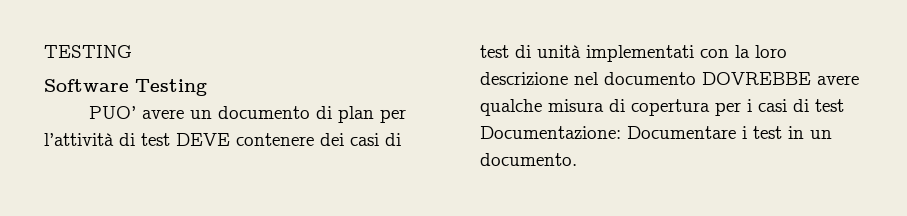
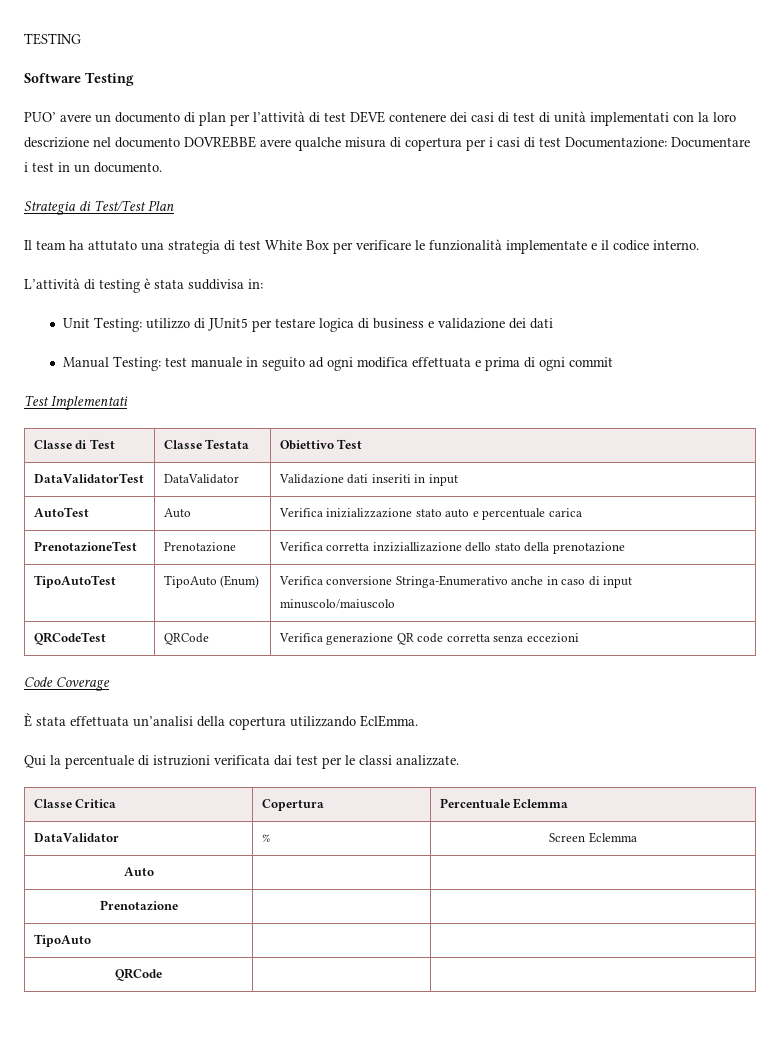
(577, 159) none -> [24,200,174,215] [24,239,699,254] [24,278,263,293] [63,317,554,332] [63,356,614,371] [24,395,128,411] [33,439,115,449] [163,439,250,449] [279,439,363,450] [33,473,144,483] [163,474,239,484] [278,474,458,486] [33,507,89,517] [163,508,191,518] [278,508,582,520] [33,541,137,552] [163,542,236,552] [278,542,625,554] [33,575,116,588] [163,575,260,588] [278,575,633,588] [279,599,395,609] [33,632,106,645] [163,633,209,645] [278,633,579,645] [24,677,110,691] [24,713,418,730] [24,755,459,769] [33,799,117,808] [261,799,324,811] [439,798,569,809] [33,833,119,842] [261,834,270,842] [549,832,637,843] [123,867,154,876] [99,900,178,911] [33,934,91,947] [115,968,162,981] // Strategia di Test/Test Plan // Il team ha attutato una strategia di test White Box per verificare le funzionalità implementate e il codice interno. // L’attività di testing è stata suddivisa in: // Unit Testing: utilizzo di JUnit5 per testare logica di business e validazione dei dati // Manual Testing: test manuale in seguito ad ogni modifica effettuata e prima di ogni commit // Test Implementati // Classe di Test | Classe Testata | Obiettivo Test // DataValidatorTest | DataValidator | Validazione dati inseriti in input // AutoTest | Auto | Verifica inizializzazione stato auto e percentuale carica // PrenotazioneTest | Prenotazione | Verifica corretta inziziallizazione dello stato della prenotazione // TipoAutoTest | TipoAuto (Enum) | Verifica conversione Stringa-Enumerativo anche in caso di input minuscolo/maiuscolo // QRCodeTest | QRCode | Verifica generazione QR code corretta senza eccezioni // Code Coverage // È stata effettuata un’analisi della copertura utilizzando EclEmma. // Qui la percentuale di istruzioni verificata dai test per le classi analizzate. // Classe Critica | Copertura | Percentuale Eclemma // DataValidator | % | Screen Eclemma // Auto | | // Prenotazione | | // TipoAuto | | // QRCode | |

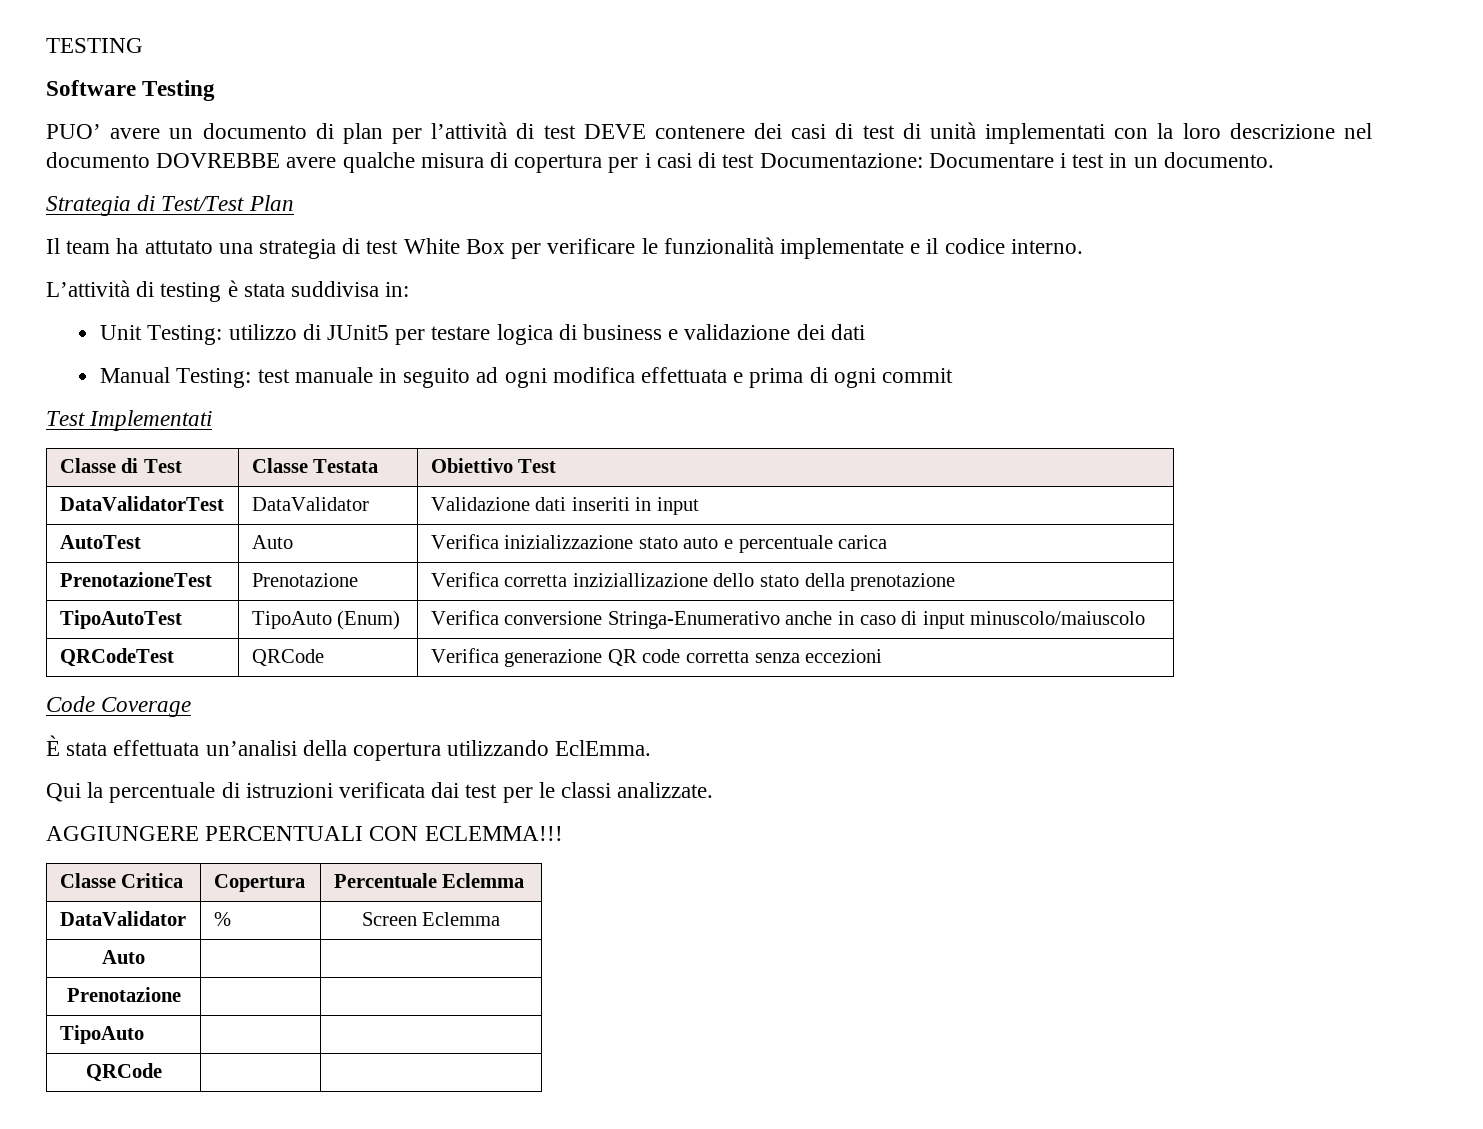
(459, 760) none -> [46,826,563,841] // AGGIUNGERE PERCENTUALI CON ECLEMMA!!!

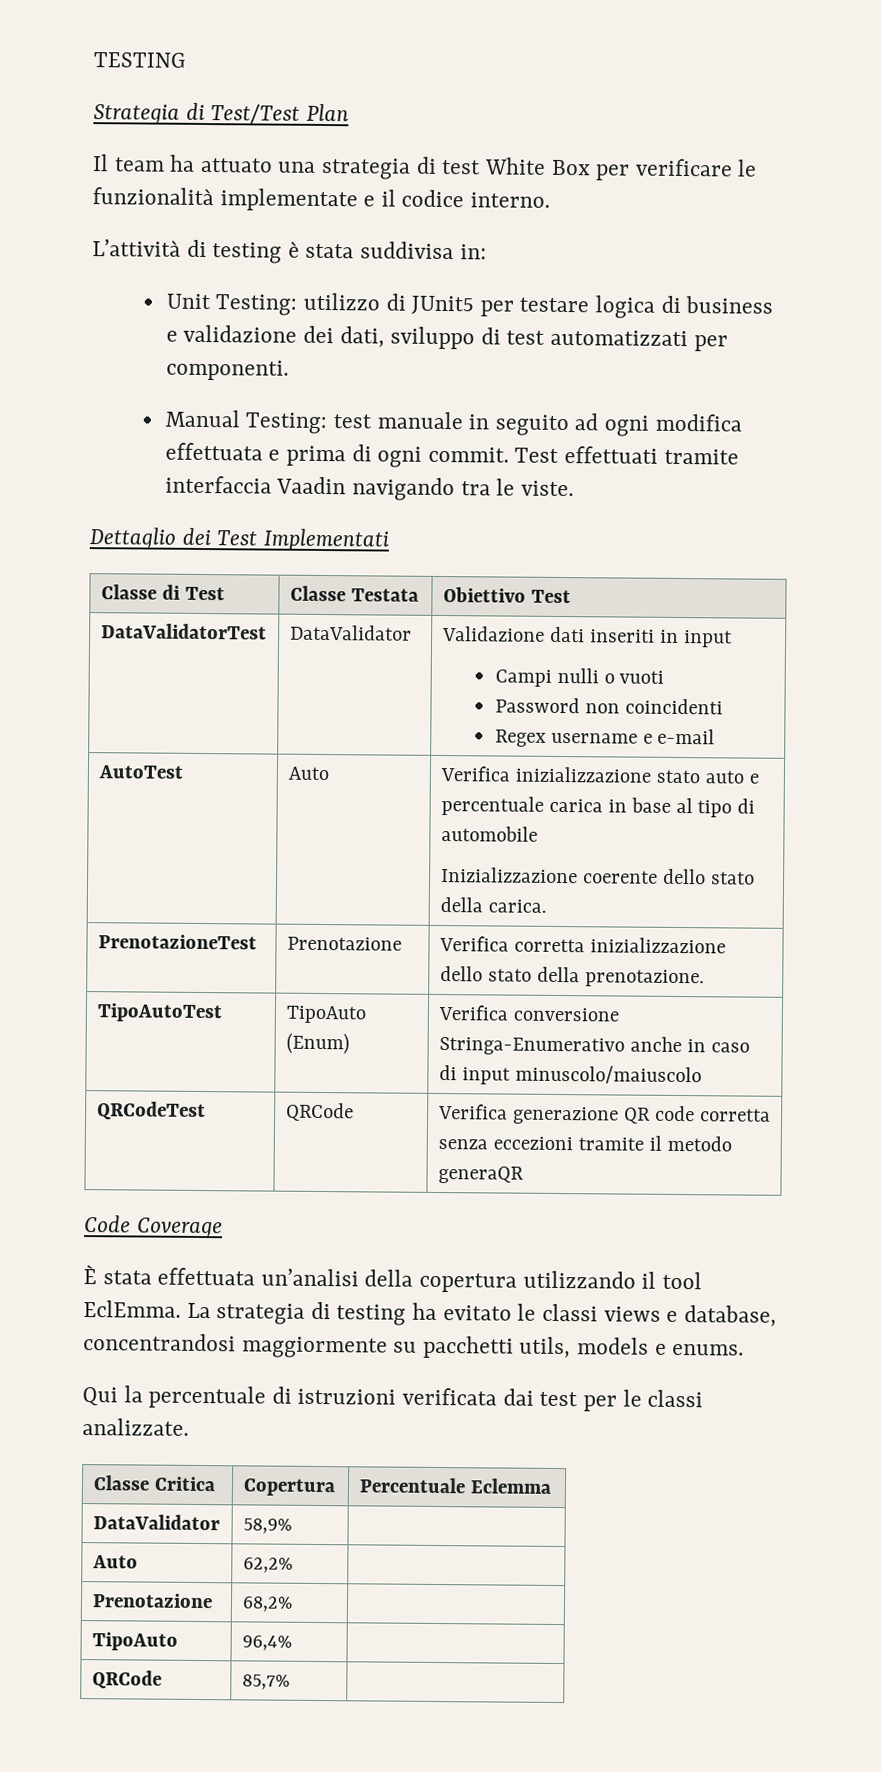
[46,80,216,101] [46,122,1372,144] [46,152,1274,173] // Software Testing // PUO’ avere un documento di plan per l’attività di test DEVE contenere dei casi di test di unità implementati con la loro descrizione nel documento DOVREBBE avere qualche misura di copertura per i casi di test Documentazione: Documentare i test in un documento. -> (185, 60) none
[144,240,213,254] attutato -> [199,157,273,173] attuato
[830,324,865,340] dati -> [339,326,728,352] [165,359,289,381] dati, sviluppo di test automatizzati per componenti.
[882,368,954,383] commit // -> [427,446,739,465] [164,475,574,502] [89,527,211,550] commit. Test effettuati tramite interfaccia Vaadin navigando tra le viste. // Dettaglio dei
(699, 506) none -> [494,667,665,687] [494,697,723,715] [494,728,716,747] // Campi nulli o vuoti // Password non coincidenti // Regex username e e-mail
(888, 542) none -> [607,797,756,818] [440,825,538,842] [440,866,755,885] [439,896,547,913] in base al tipo di automobile // Inizializzazione coerente dello stato della carica.
[572,573,956,591] inziziallizazione dello stato della prenotazione -> [589,937,726,954] [439,965,705,988] inizializzazione dello stato della prenotazione.
(883, 656) none -> [577,1135,732,1152] [437,1165,524,1184] tramite il metodo generaQR
(550, 748) none -> [641,1271,702,1290] il tool
(652, 748) none -> [186,1301,777,1327] [83,1333,745,1359] La strategia di testing ha evitato le classi views e database, concentrandosi maggiormente su pacchetti utils, models e enums.
[46,826,563,841] // AGGIUNGERE PERCENTUALI CON ECLEMMA!!! -> (189, 1427) none
[213,912,231,926] [361,912,501,926] [102,950,145,964] [66,987,181,1002] % | Screen Eclemma // Auto | | // Prenotazione | -> [242,1518,292,1534] [91,1555,138,1569] [242,1557,293,1573] [91,1593,213,1609] [241,1596,293,1612] 58,9% | // Auto | 62,2% | // Prenotazione | 68,2%
[85,1063,162,1082] | // QRCode | -> [241,1635,292,1651] [91,1670,162,1690] [241,1674,290,1690] 96,4% | // QRCode | 85,7%

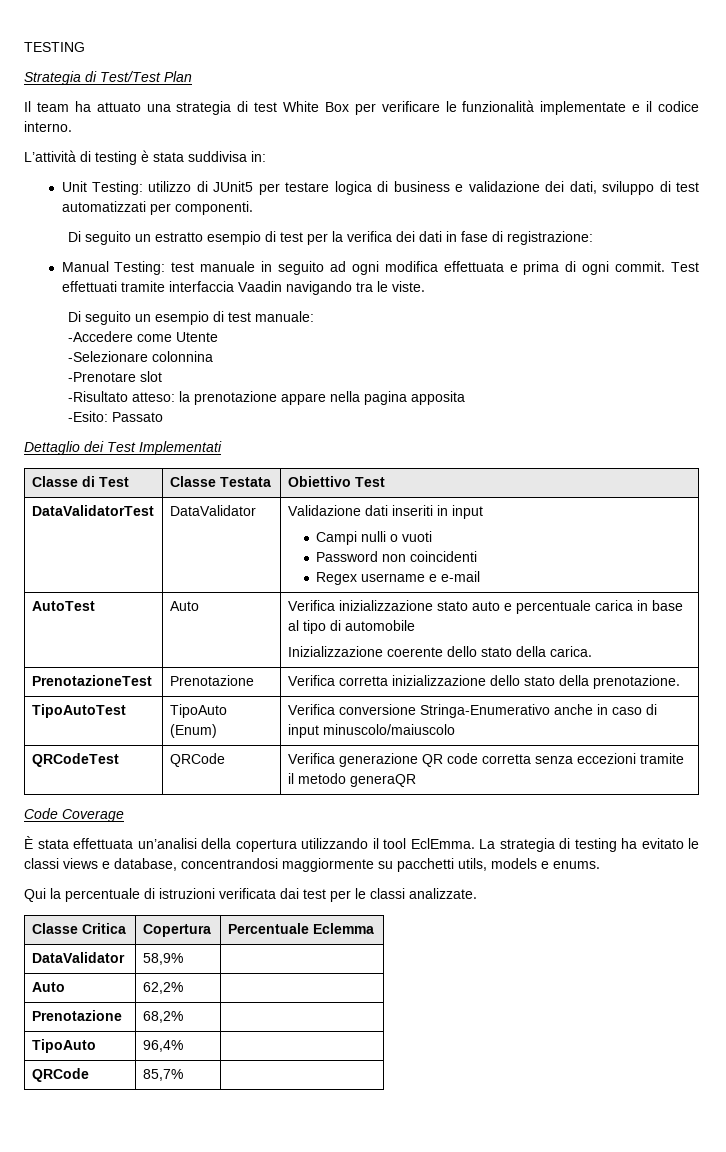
(289, 370) none -> [68,231,594,245] // Di seguito un estratto esempio di test per la verifica dei dati in fase di registrazione:
(574, 488) none -> [68,311,315,325] [68,331,219,342] [68,351,214,362] [68,371,163,382] [68,391,466,405] [68,411,164,422] // Di seguito un esempio di test manuale: // -Accedere come Utente // -Selezionare colonnina // -Prenotare slot // -Risultato atteso: la prenotazione appare nella pagina apposita // -Esito: Passato

